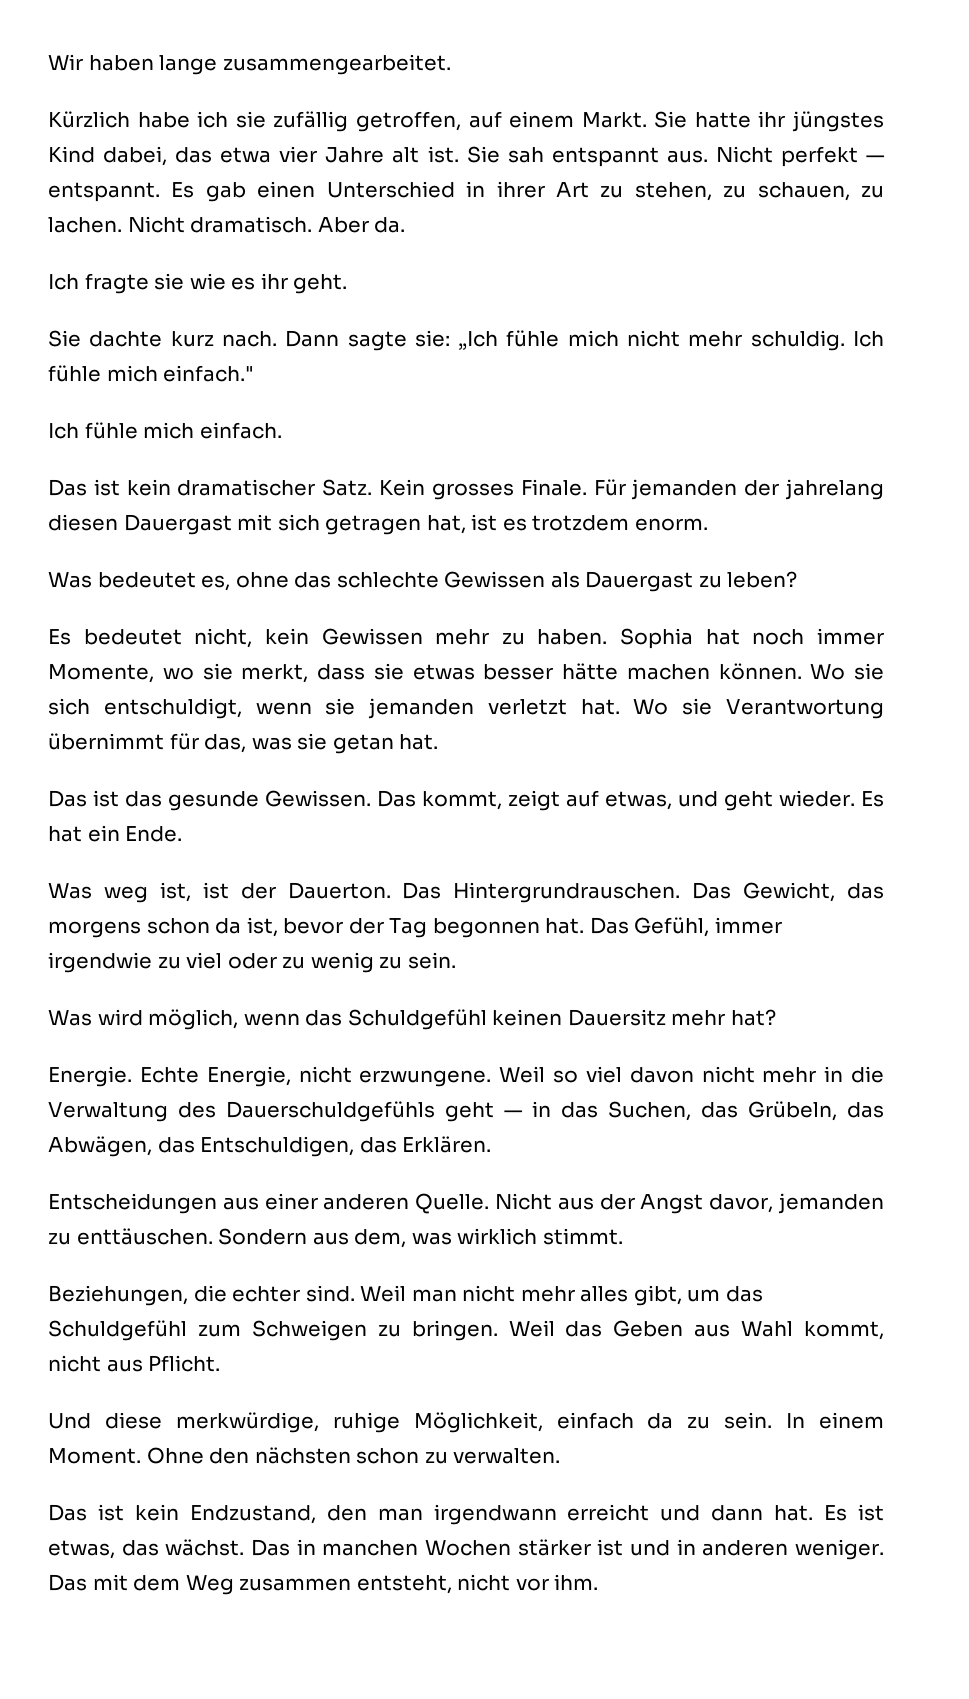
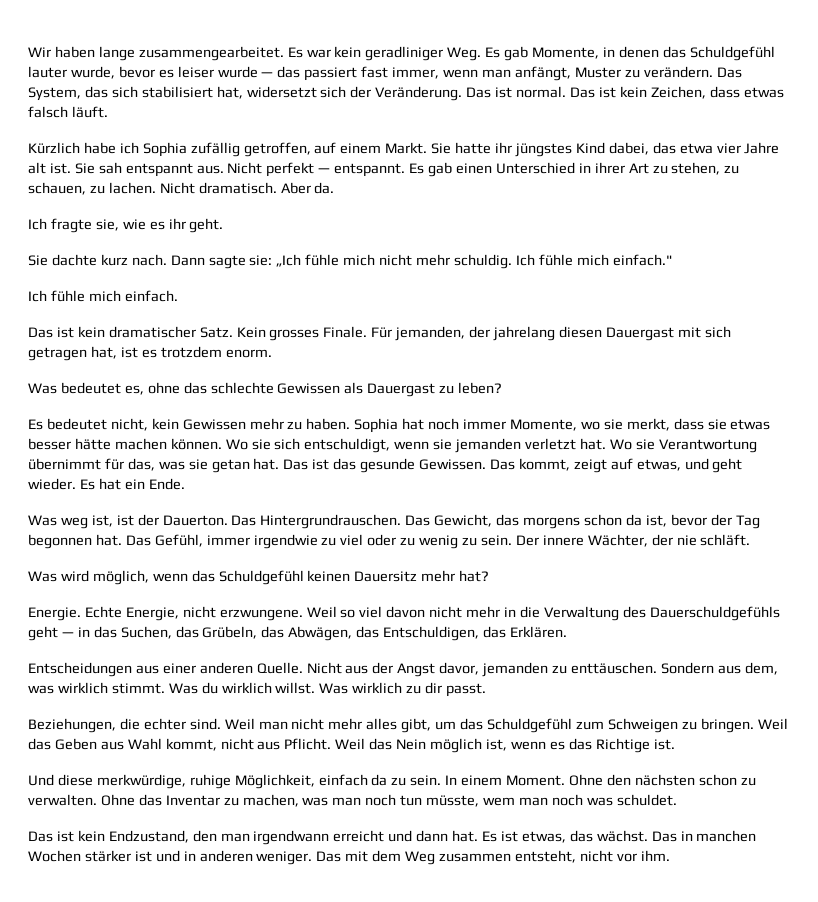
(451, 64) none -> [287,46,775,61] [28,66,742,81] [28,86,784,101] [28,106,108,118] Es war kein geradliniger Weg. Es gab Momente, in denen das Schuldgefühl lauter wurde, bevor es leiser wurde — das passiert fast immer, wenn man anfängt, Muster zu verändern. Das System, das sich stabilisiert hat, widersetzt sich der Veränderung. Das ist normal. Das ist kein Zeichen, dass etwas falsch läuft.
[235,111,266,128] sie -> [142,142,187,157] Sophia
[154,273,185,290] sie -> [95,219,119,231] sie,
[631,479,738,500] jemanden -> [395,326,466,341] jemanden,
(439, 742) // -> (280, 464) none
(456, 960) none -> [515,534,751,547] Der innere Wächter, der nie schläft.
(623, 1236) none -> [168,682,487,697] Was du wirklich willst. Was wirklich zu dir passt.
(221, 1363) none -> [335,738,675,753] Weil das Nein möglich ist, wenn es das Richtige ist.
(561, 1456) none -> [100,794,677,807] Ohne das Inventar zu machen, was man noch tun müsste, wem man noch was schuldet.

